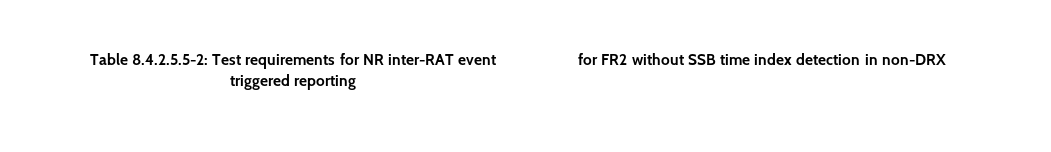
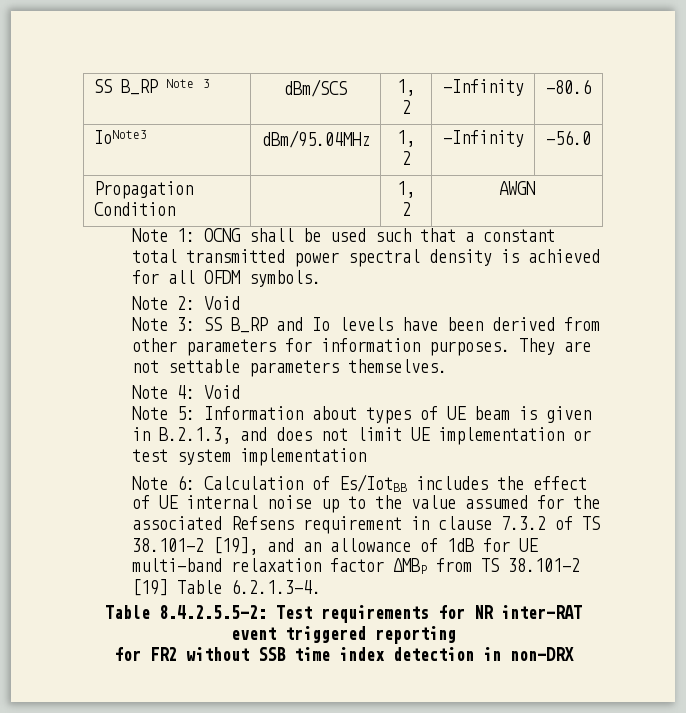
(89, 59) none -> [93,79,210,95] [284,79,347,97] [397,79,415,96] [401,100,411,114] [442,79,524,96] [546,79,591,94] [93,130,147,144] [261,130,370,148] [397,130,415,147] [401,151,411,165] [442,130,524,147] [546,130,591,145] [93,181,193,199] [93,202,175,216] [397,181,415,198] [401,202,411,216] [499,181,535,195] [131,228,555,242] [131,249,600,267] [131,270,321,287] [131,296,240,310] [131,317,600,333] [131,338,591,356] [131,359,447,377] [131,385,240,399] [131,406,591,424] [131,427,591,445] [131,448,366,466] [131,474,587,492] [131,495,600,513] [131,516,600,534] [131,537,538,555] [131,558,580,574] [131,579,321,596] SS B_RP Note 3 | dBm/SCS | 1, 2 | -Infinity | -80.6 // IoNote3 | dBm/95.04MHz | 1, 2 | -Infinity | -56.0 // Propagation Condition | | 1, 2 | AWGN // Note 1: OCNG shall be used such that a constant total transmitted power spectral density is achieved for all OFDM symbols. // Note 2: Void // Note 3: SS B_RP and Io levels have been derived from other parameters for information purposes. They are not settable parameters themselves. // Note 4: Void // Note 5: Information about types of UE beam is given in B.2.1.3, and does not limit UE implementation or test system implementation // Note 6: Calculation of Es/IotBB includes the effect of UE internal noise up to the value assumed for the associated Refsens requirement in clause 7.3.2 of TS 38.101-2 [19], and an allowance of 1dB for UE multi-band relaxation factor ΔMBP from TS 38.101-2 [19] Table 6.2.1.3-4. //

